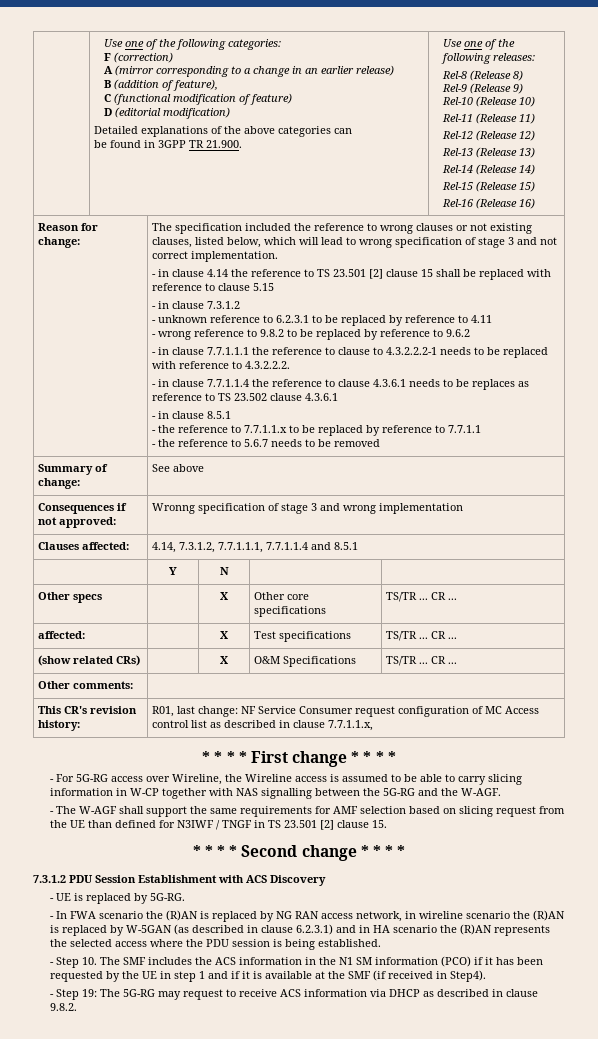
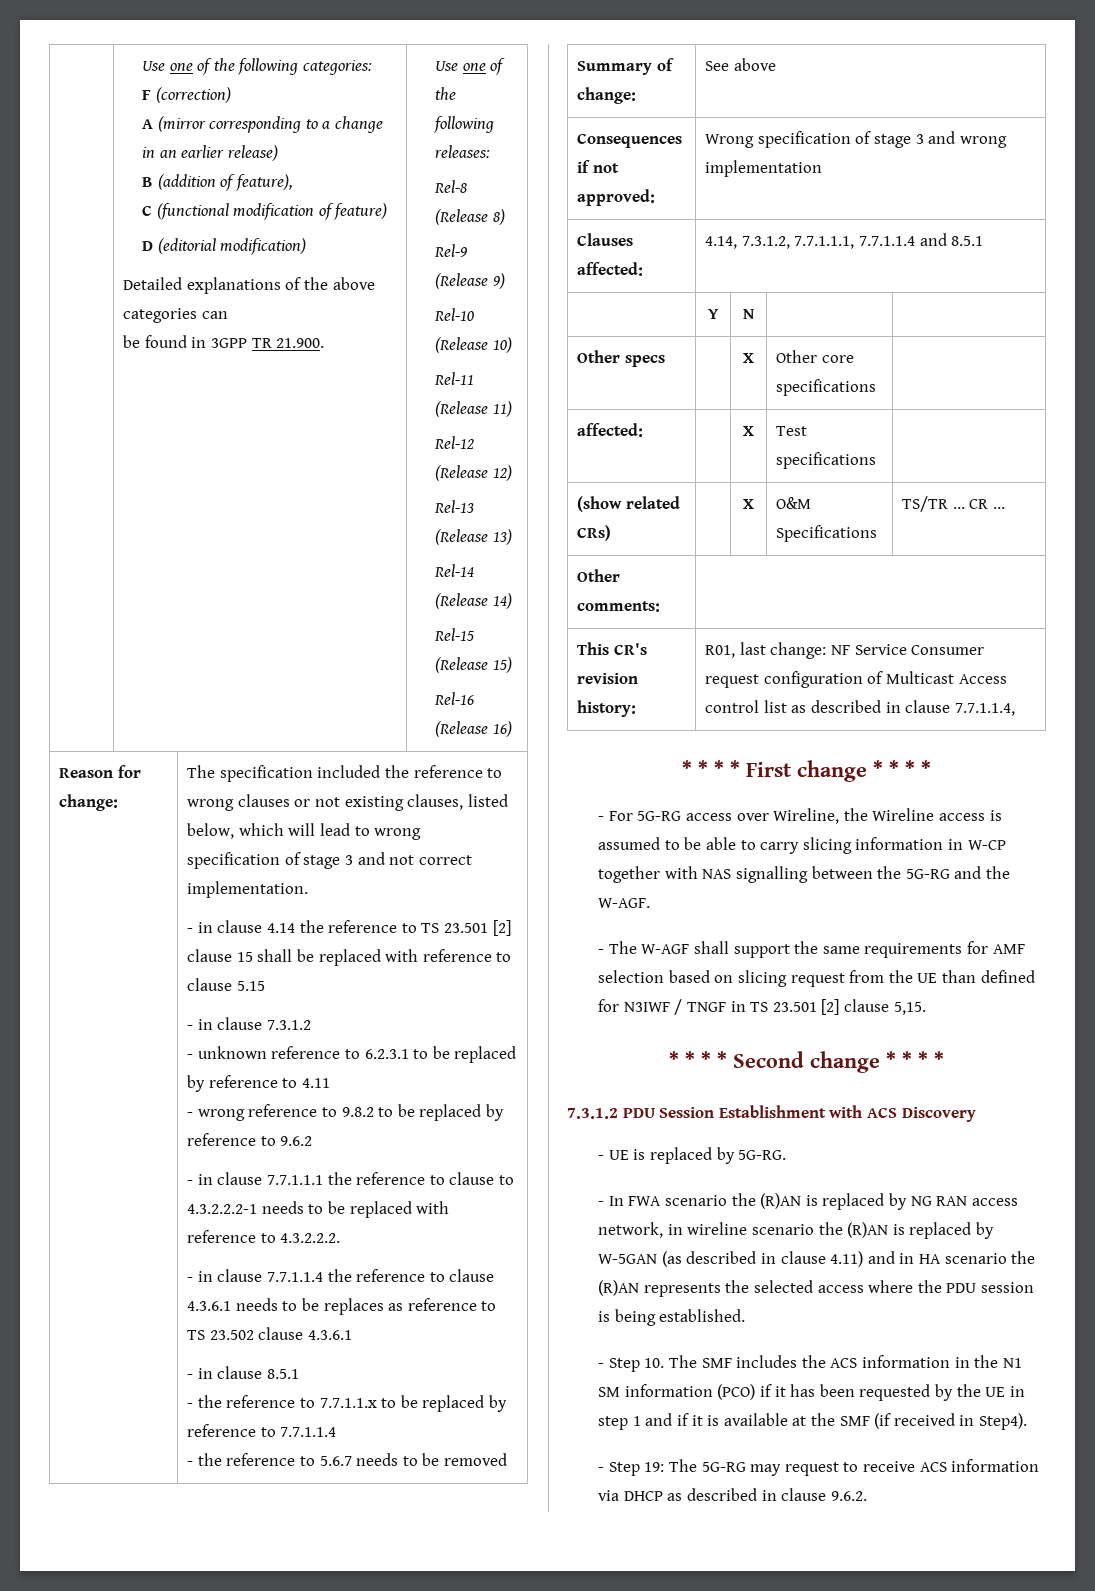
[448,425,482,433] 7.7.1.1 -> [280,1427,337,1437] 7.7.1.1.4
[152,503,196,514] Wronng -> [705,134,755,148] Wrong
[386,592,458,602] TS/TR ... CR ... -> (877, 387) none
[386,631,458,641] TS/TR ... CR ... -> (877, 460) none
[485,706,503,714] MC -> [886,671,955,684] Multicast
[328,720,374,731] 7.7.1.1.x, -> [954,703,1015,716] 7.7.1.1.4,
[371,820,387,828] 15. -> [893,1002,926,1015] 5,15.
[295,924,333,935] 6.2.3.1) -> [830,1251,864,1267] 4.11)
[49,1003,77,1011] 9.8.2. -> [830,1491,867,1501] 9.6.2.

